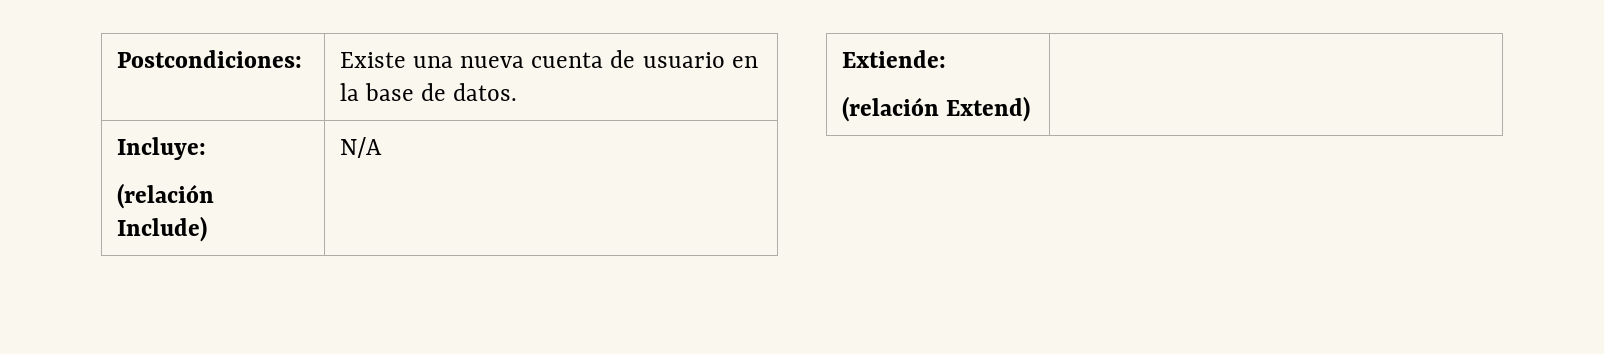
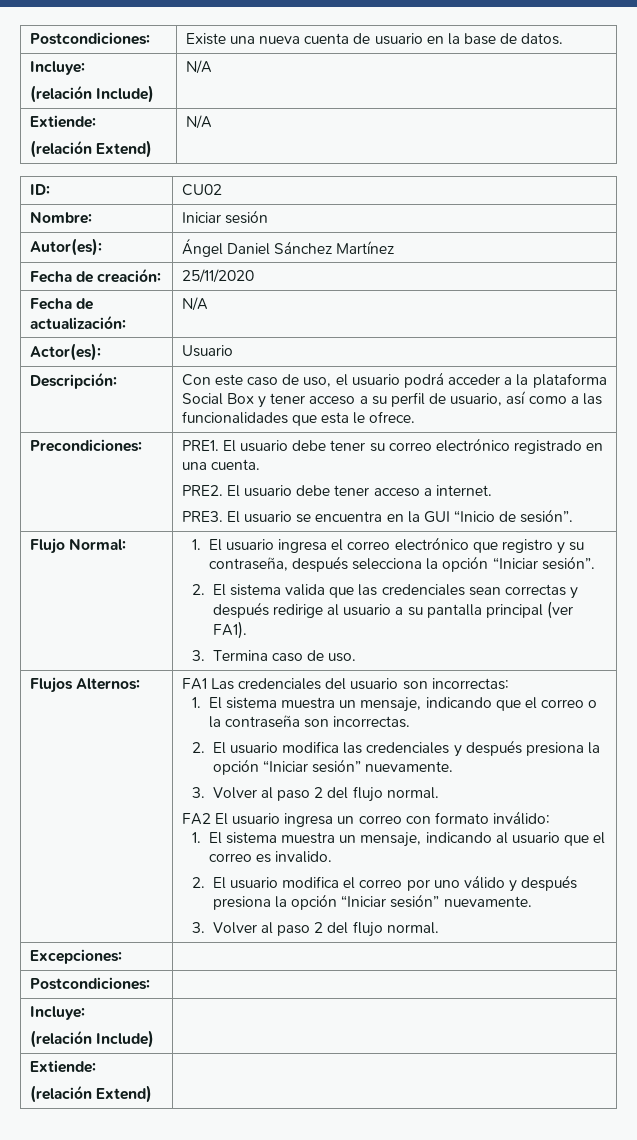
(946, 59) none -> [29,140,152,158] [185,115,212,129] [29,184,50,195] [181,184,222,196] [29,212,92,224] [181,210,268,224] [29,238,102,256] [181,238,395,257] [29,268,161,283] [181,269,254,283] [29,298,93,310] [29,315,126,329] [181,297,208,311] [29,343,101,361] [181,345,233,357] [29,372,117,389] [181,372,607,388] [181,391,602,408] [181,411,416,426] [29,439,142,452] [181,438,604,454] [181,459,260,470] [181,485,492,497] [181,509,574,523] [29,538,126,554] [191,537,585,554] [208,556,595,572] [191,584,579,599] [212,601,574,619] [212,621,247,639] [191,650,357,662] [29,677,140,693] [181,678,509,690] [191,697,598,712] [208,715,411,728] [191,740,601,757] [212,759,454,775] [191,786,439,802] [181,811,551,827] [191,832,606,847] [208,851,333,863] [191,875,578,892] [212,894,532,910] [191,921,439,937] [29,949,122,964] [29,977,150,990] [29,1006,85,1020] [29,1030,154,1048] [29,1060,96,1073] // (relación Extend) | N/A // ID: | CU02 // Nombre: | Iniciar sesión // Autor(es): | Ángel Daniel Sánchez Martínez // Fecha de creación: | 25/11/2020 // Fecha de actualización: | N/A // Actor(es): | Usuario // Descripción: | Con este caso de uso, el usuario podrá acceder a la plataforma Social Box y tener acceso a su perfil de usuario, así como a las funcionalidades que esta le ofrece. // Precondiciones: | PRE1. El usuario debe tener su correo electrónico registrado en una cuenta. // PRE2. El usuario debe tener acceso a internet. // PRE3. El usuario se encuentra en la GUI “Inicio de sesión”. // Flujo Normal: | 1. El usuario ingresa el correo electrónico que registro y su contraseña, después selecciona la opción “Iniciar sesión”. // 2. El sistema valida que las credenciales sean correctas y después redirige al usuario a su pantalla principal (ver FA1). // 3. Termina caso de uso. // Flujos Alternos: | FA1 Las credenciales del usuario son incorrectas: // 1. El sistema muestra un mensaje, indicando que el correo o la contraseña son incorrectas. // 2. El usuario modifica las credenciales y después presiona la opción “Iniciar sesión” nuevamente. // 3. Volver al paso 2 del flujo normal. // FA2 El usuario ingresa un correo con formato inválido: // 1. El sistema muestra un mensaje, indicando al usuario que el correo es invalido. // 2. El usuario modifica el correo por uno válido y después presiona la opción “Iniciar sesión” nuevamente. // 3. Volver al paso 2 del flujo normal. // Excepciones: | // Postcondiciones: | // Incluye: // (relación Include) | // Extiende:

